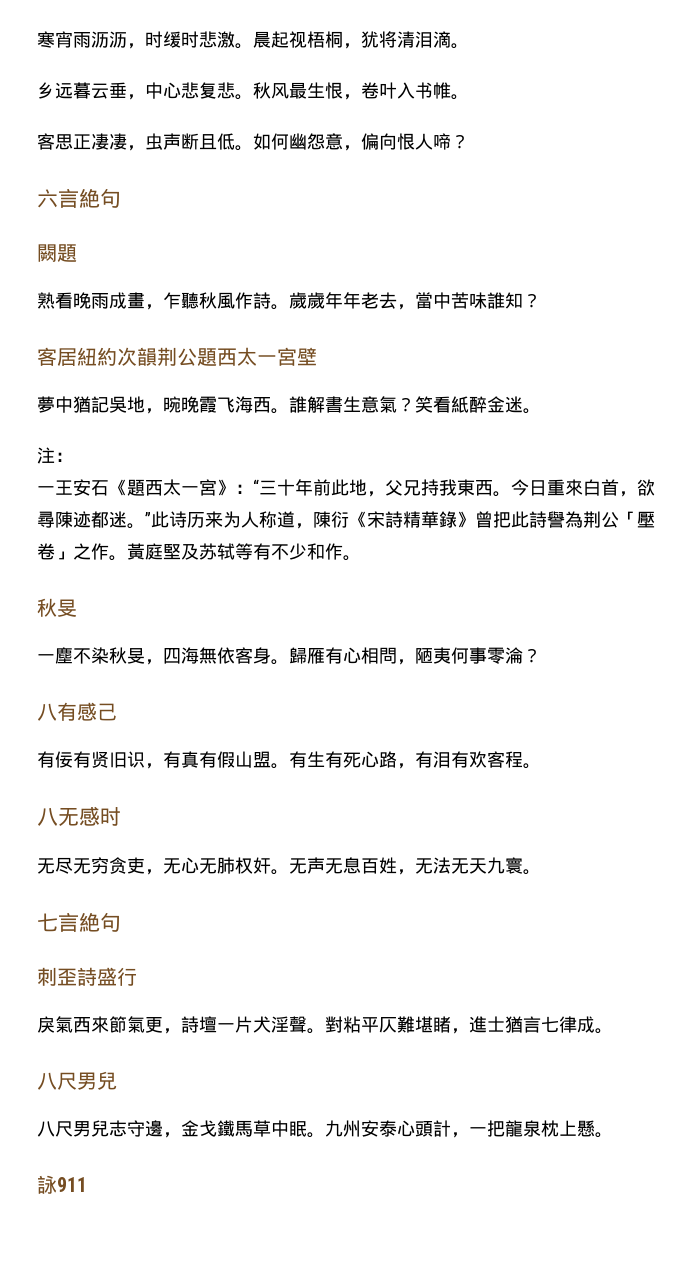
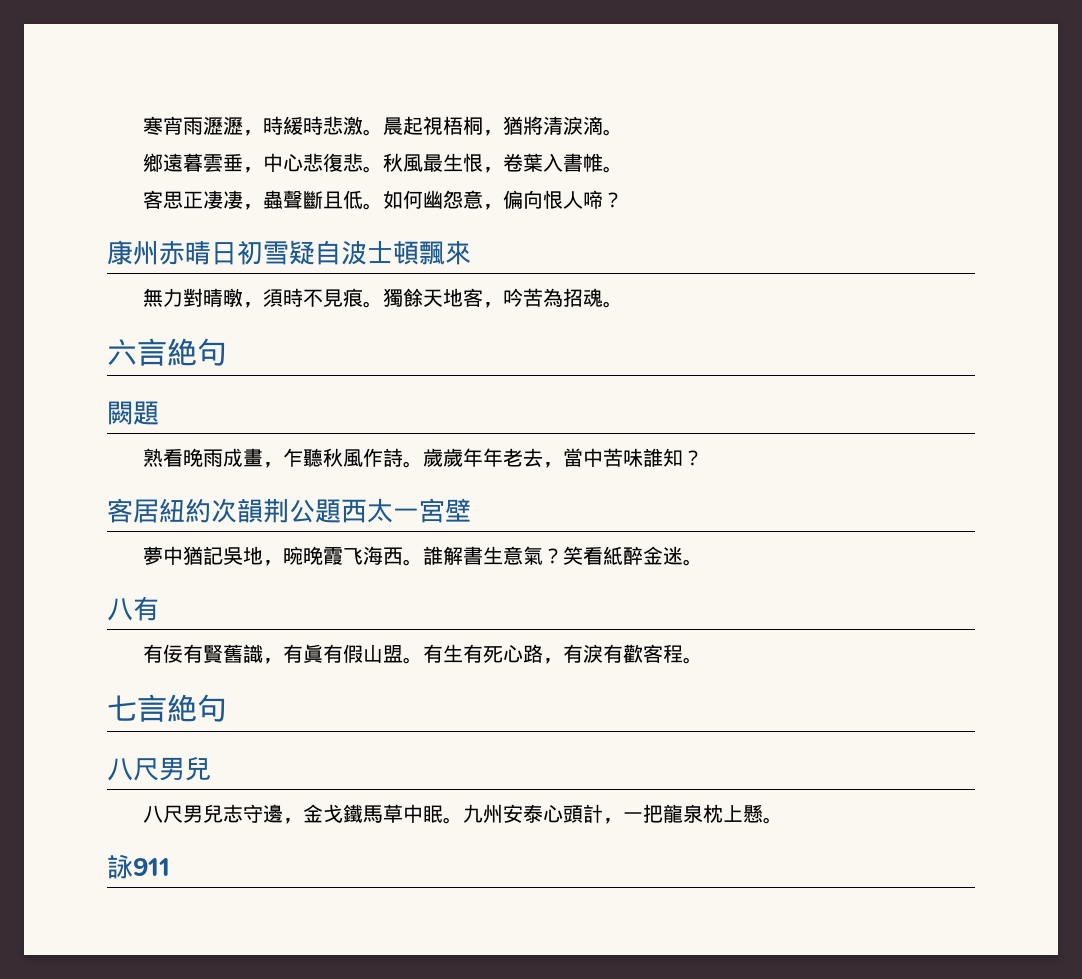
[91,31,433,49] 沥沥，时缓时悲激。晨起视梧桐，犹将清泪 -> [202,116,583,136] 瀝瀝，時緩時悲激。晨起視梧桐，猶將清淚
[37,82,109,99] 乡远暮云 -> [142,153,223,172] 鄉遠暮雲
[199,82,289,100] 复悲。秋风 -> [322,153,423,173] 復悲。秋風
[379,82,433,99] 叶入书 -> [522,153,583,172] 葉入書
[145,133,199,150] 虫声断 -> [262,190,323,209] 蟲聲斷
(469, 141) none -> [107,240,471,265] [142,288,623,308] // 康州赤晴日初雪疑自波士頓飄來 // 無力對晴暾，須時不見痕。獨餘天地客，吟苦為招魂。
[37,447,73,464] [37,479,655,497] [37,511,655,529] [37,543,361,561] [37,598,77,617] [37,647,541,665] // 注： // 一王安石《題西太一宮》：“三十年前此地，父兄持我東西。今日重來白首，欲尋陳迹都迷。”此诗历来为人称道，陳衍《宋詩精華錄》曾把此詩譽為荆公「壓卷」之作。黃庭堅及苏轼等有不少和作。 // 秋旻 // 一塵不染秋旻，四海無依客身。歸雁有心相問，陋夷何事零淪？ -> (703, 562) none
[77,702,117,721] 感己 -> (159, 608) none
[91,751,199,769] 贤旧识，有真 -> [202,644,323,664] 賢舊識，有眞
[433,751,487,768] 泪有欢 -> [582,644,643,663] 淚有歡
[37,806,121,826] [37,857,541,875] [37,912,121,932] [37,967,137,986] [37,1016,613,1034] 八无感时 // 无尽无穷贪吏，无心无肺权奸。无声无息百姓，无法无天九寰。 // 七言絶句 // 刺歪詩盛行 // 戾氣西來節氣更，詩壇一片犬淫聲。對粘平仄難堪睹，進士猶言七律成。 -> [107,694,227,722] 七言絶句

